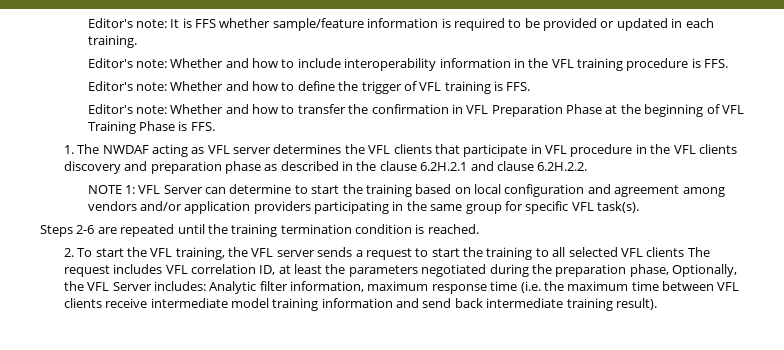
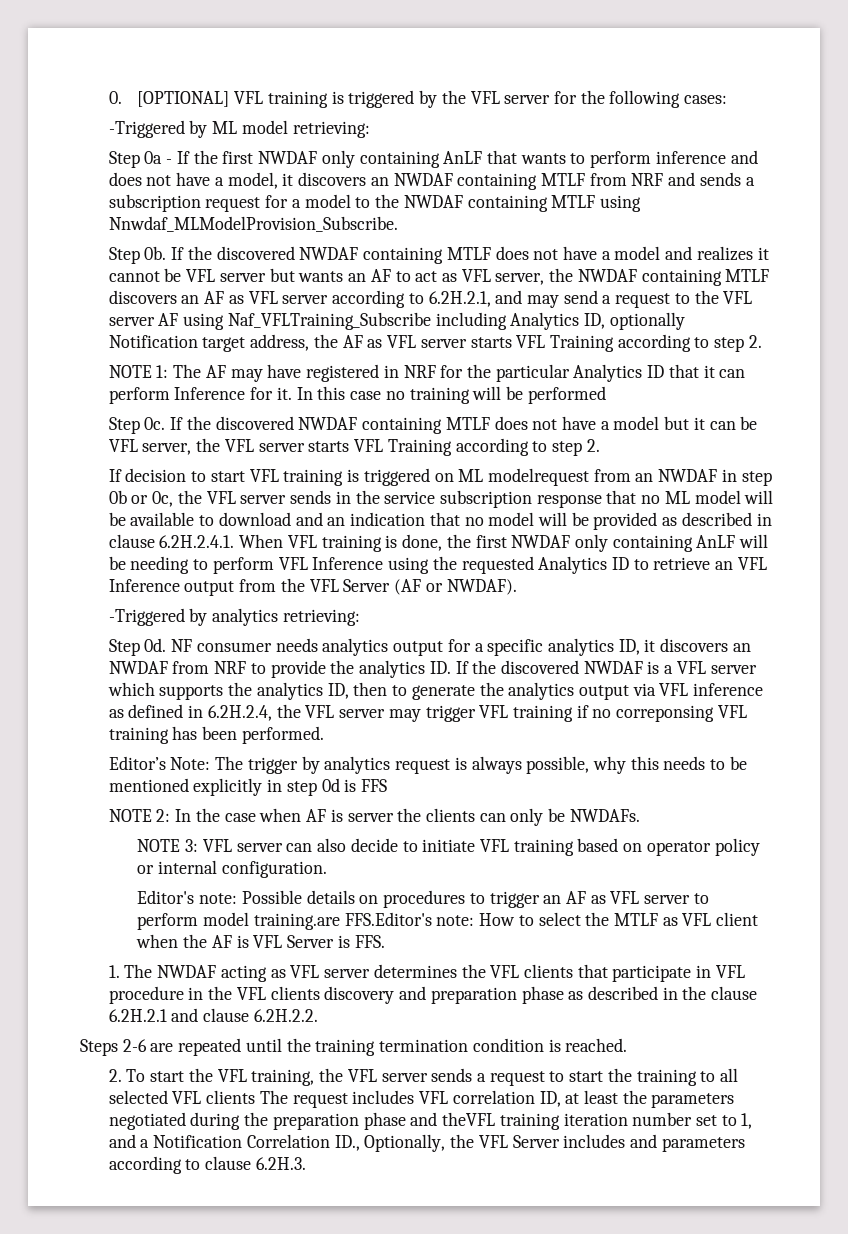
[87,18,714,31] [87,35,137,48] [87,58,729,71] [87,81,531,94] [87,104,744,117] [87,121,175,134] Editor's note: It is FFS whether sample/feature information is required to be provided or updated in each training. // Editor's note: Whether and how to include interoperability information in the VFL training procedure is FFS. // Editor's note: Whether and how to define the trigger of VFL training is FFS. // Editor's note: Whether and how to transfer the confirmation in VFL Preparation Phase at the beginning of VFL Training Phase -> [108,90,728,108] [108,120,370,138] [108,150,758,168] [108,172,755,190] [108,194,641,212] [108,216,398,232] [108,246,769,264] [108,268,770,286] [108,290,753,308] [108,312,685,330] [108,334,762,352] [108,364,746,382] [108,386,606,404] [108,416,758,434] [108,438,600,456] [108,468,772,486] [108,490,774,508] [108,512,772,530] [108,534,769,552] [108,556,767,574] [108,578,517,596] [108,608,360,626] [108,638,751,656] [108,660,757,678] [107,682,764,700] [108,704,747,722] [108,726,324,744] [108,756,747,774] [108,778,388,796] [108,808,640,826] [137,838,760,856] [137,860,327,878] [137,890,709,908] [137,912,759,930] [136,934,335,948] 0. [OPTIONAL] VFL training is triggered by the VFL server for the following cases: // -Triggered by ML model retrieving: // Step 0a - If the first NWDAF only containing AnLF that wants to perform inference and does not have a model, it discovers an NWDAF containing MTLF from NRF and sends a subscription request for a model to the NWDAF containing MTLF using Nnwdaf_MLModelProvision_Subscribe. // Step 0b. If the discovered NWDAF containing MTLF does not have a model and realizes it cannot be VFL server but wants an AF to act as VFL server, the NWDAF containing MTLF discovers an AF as VFL server according to 6.2H.2.1, and may send a request to the VFL server AF using Naf_VFLTraining_Subscribe including Analytics ID, optionally Notification target address, the AF as VFL server starts VFL Training according to step 2. // NOTE 1: The AF may have registered in NRF for the particular Analytics ID that it can perform Inference for it. In this case no training will be performed // Step 0c. If the discovered NWDAF containing MTLF does not have a model but it can be VFL server, the VFL server starts VFL Training according to step 2. // If decision to start VFL training is triggered on ML modelrequest from an NWDAF in step 0b or 0c, the VFL server sends in the service subscription response that no ML model will be available to download and an indication that no model will be provided as described in clause 6.2H.2.4.1. When VFL training is done, the first NWDAF only containing AnLF will be needing to perform VFL Inference using the requested Analytics ID to retrieve an VFL Inference output from the VFL Server (AF or NWDAF). // -Triggered by analytics retrieving: // Step 0d. NF consumer needs analytics output for a specific analytics ID, it discovers an NWDAF from NRF to provide the analytics ID. If the discovered NWDAF is a VFL server which supports the analytics ID, then to generate the analytics output via VFL inference as defined in 6.2H.2.4, the VFL server may trigger VFL training if no correponsing VFL training has been performed. // Editor’s Note: The trigger by analytics request is always possible, why this needs to be mentioned explicitly in step 0d is FFS // NOTE 2: In the case when AF is server the clients can only be NWDAFs. // NOTE 3: VFL server can also decide to initiate VFL training based on operator policy or internal configuration. // Editor's note: Possible details on procedures to trigger an AF as VFL server to perform model training.are FFS.Editor's note: How to select the MTLF as VFL client when the AF is VFL Server
[87,184,725,197] [87,201,640,214] // NOTE 1: VFL Server can determine to start the training based on local configuration and agreement among vendors and/or application providers participating in the same group for specific VFL task(s). -> (318, 1015) none
[629,264,738,277] [63,281,740,294] [63,298,657,311] phase, Optionally, the VFL Server includes: Analytic filter information, maximum response time (i.e. the maximum time between VFL clients receive intermediate model training information and send back intermediate training result). -> [363,1112,753,1130] [108,1134,745,1152] [108,1156,306,1174] phase and theVFL training iteration number set to 1, and a Notification Correlation ID., Optionally, the VFL Server includes and parameters according to clause 6.2H.3.

